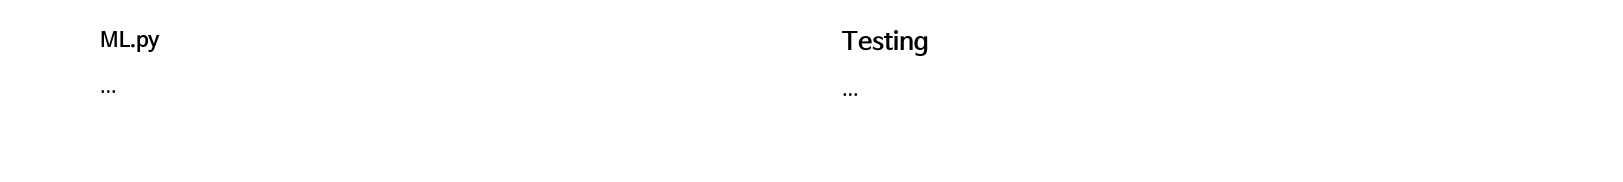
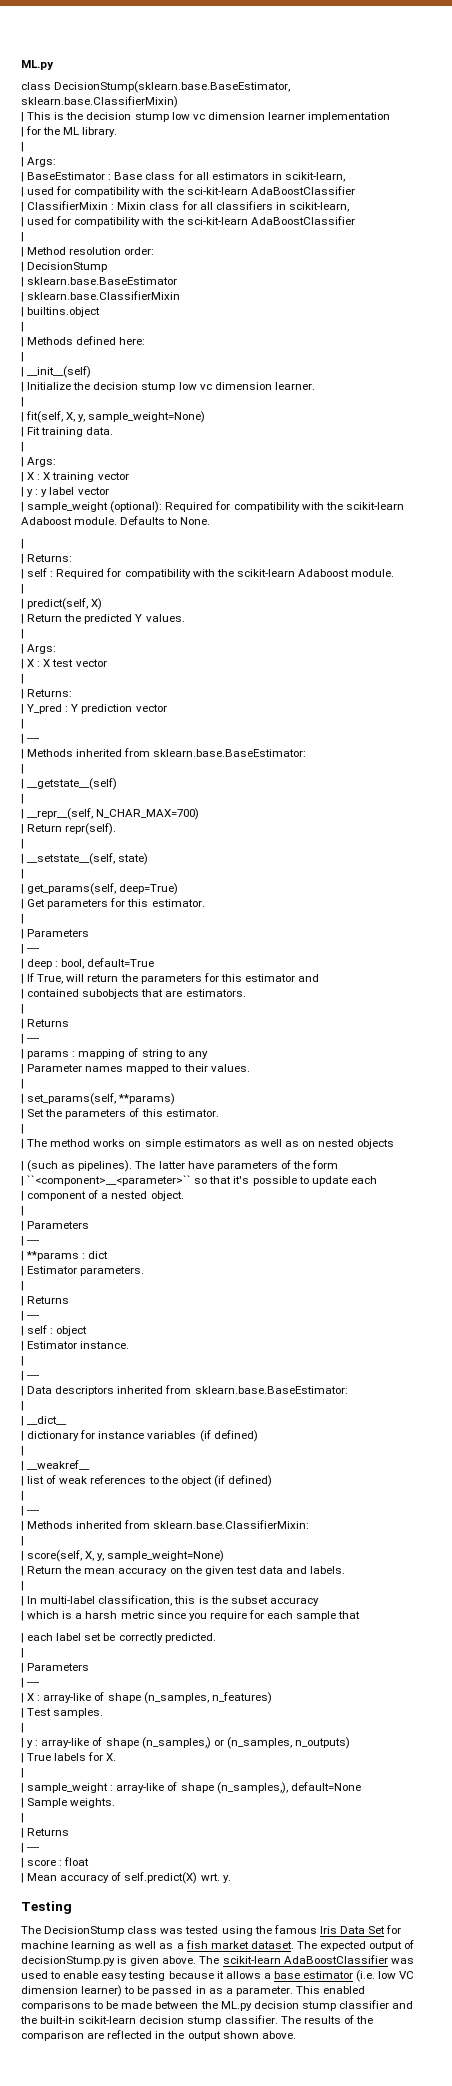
[100,90,117,93] [842,30,929,56] [842,93,859,96] … // Testing // … -> [21,81,291,93] [21,96,178,108] [21,112,391,122] [21,126,118,137] [21,142,24,152] [21,157,57,167] [21,171,345,182] [21,186,355,197] [21,201,349,212] [21,216,355,227] [21,232,24,242] [21,247,155,257] [21,262,108,272] [21,277,178,287] [21,291,181,302] [21,307,101,317] [21,322,24,332] [21,336,146,347] [21,352,24,362] [21,366,92,378] [21,382,315,392] [21,397,24,407] [21,411,206,423] [21,427,114,437] [21,442,24,452] [21,457,57,467] [21,472,129,482] [21,487,109,497] [21,501,404,513] [21,516,211,525] [21,539,24,549] [21,554,73,564] [21,568,395,579] [21,584,24,594] [21,598,103,610] [21,614,185,624] [21,629,24,639] [21,644,57,654] [21,659,107,669] [21,674,24,684] [21,689,73,699] [21,704,167,714] [21,719,24,729] [21,734,40,744] [21,748,307,759] [21,764,24,774] [21,778,118,790] [21,794,24,804] [21,808,200,820] [21,823,117,835] [21,839,24,849] [21,853,149,865] [21,869,24,879] [21,883,179,895] [21,898,205,909] [21,914,24,924] [21,929,90,939] [21,944,40,954] [21,958,155,969] [21,973,320,984] [21,989,246,999] [21,1004,24,1014] [21,1019,70,1029] [21,1034,40,1044] [21,1048,208,1059] [21,1064,250,1074] [21,1079,24,1089] [21,1093,176,1105] [21,1108,219,1119] [21,1124,24,1134] [21,1139,395,1149] [21,1160,339,1172] [21,1175,377,1186] [21,1190,184,1201] [21,1206,24,1216] [21,1221,90,1231] [21,1236,40,1246] [21,1251,109,1261] [21,1266,145,1276] [21,1281,24,1291] [21,1296,70,1306] [21,1311,40,1321] [21,1325,88,1336] [21,1341,130,1351] [21,1356,24,1366] [21,1371,40,1381] [21,1385,348,1396] [21,1401,24,1411] [21,1416,68,1426] [21,1430,258,1442] [21,1446,24,1456] [21,1460,91,1471] [21,1475,272,1487] [21,1491,24,1501] [21,1506,40,1516] [21,1520,310,1531] [21,1536,24,1546] [21,1550,225,1562] [21,1566,346,1576] [21,1581,24,1591] [21,1595,319,1606] [21,1610,361,1621] [21,1633,216,1643] [21,1648,24,1658] [21,1663,90,1673] [21,1678,40,1688] [21,1692,272,1704] [21,1708,104,1718] [21,1723,24,1733] [21,1737,350,1749] [21,1752,117,1763] [21,1768,24,1778] [21,1782,361,1794] [21,1798,116,1808] [21,1813,24,1823] [21,1828,70,1838] [21,1843,40,1853] [21,1857,90,1868] [21,1872,231,1884] [21,1901,72,1914] [21,1925,402,1936] [21,1940,415,1951] [21,1955,414,1966] [21,1970,415,1982] [21,1985,366,1997] [21,2000,414,2011] [20,2015,373,2026] [21,2030,296,2041] class DecisionStump(sklearn.base.BaseEstimator, sklearn.base.ClassifierMixin) // | This is the decision stump low vc dimension learner implementation // | for the ML library. // | // | Args: // | BaseEstimator : Base class for all estimators in scikit-learn, // | used for compatibility with the sci-kit-learn AdaBoostClassifier // | ClassifierMixin : Mixin class for all classifiers in scikit-learn, // | used for compatibility with the sci-kit-learn AdaBoostClassifier // | // | Method resolution order: // | DecisionStump // | sklearn.base.BaseEstimator // | sklearn.base.ClassifierMixin // | builtins.object // | // | Methods defined here: // | // | __init__(self) // | Initialize the decision stump low vc dimension learner. // | // | fit(self, X, y, sample_weight=None) // | Fit training data. // | // | Args: // | X : X training vector // | y : y label vector // | sample_weight (optional): Required for compatibility with the scikit-learn Adaboost module. Defaults to None. // | // | Returns: // | self : Required for compatibility with the scikit-learn Adaboost module. // | // | predict(self, X) // | Return the predicted Y values. // | // | Args: // | X : X test vector // | // | Returns: // | Y_pred : Y prediction vector // | // | ---- // | Methods inherited from sklearn.base.BaseEstimator: // | // | __getstate__(self) // | // | __repr__(self, N_CHAR_MAX=700) // | Return repr(self). // | // | __setstate__(self, state) // | // | get_params(self, deep=True) // | Get parameters for this estimator. // | // | Parameters // | ---- // | deep : bool, default=True // | If True, will return the parameters for this estimator and // | contained subobjects that are estimators. // | // | Returns // | ---- // | params : mapping of string to any // | Parameter names mapped to their values. // | // | set_params(self, **params) // | Set the parameters of this estimator. // | // | The method works on simple estimators as well as on nested objects // | (such as pipelines). The latter have parameters of the form // | ``<component>__<parameter>`` so that it's possible to update each // | component of a nested object. // | // | Parameters // | ---- // | **params : dict // | Estimator parameters. // | // | Returns // | ---- // | self : object // | Estimator instance. // | // | ---- // | Data descriptors inherited from sklearn.base.BaseEstimator: // | // | __dict__ // | dictionary for instance variables (if defined) // | // | __weakref__ // | list of weak references to the object (if defined) // | // | ---- // | Methods inherited from sklearn.base.ClassifierMixin: // | // | score(self, X, y, sample_weight=None) // | Return the mean accuracy on the given test data and labels. // | // | In multi-label classification, this is the subset accuracy // | which is a harsh metric since you require for each sample that // | each label set be correctly predicted. // | // | Parameters // | ---- // | X : array-like of shape (n_samples, n_features) // | Test samples. // | // | y : array-like of shape (n_samples,) or (n_samples, n_outputs) // | True labels for X. // | // | sample_weight : array-like of shape (n_samples,), default=None // | Sample weights. // | // | Returns // | ---- // | score : float // | Mean accuracy of self.predict(X) wrt. y. // Testing // The DecisionStump class was tested using the famous Iris Data Set for machine learning as well as a fish market dataset. The expected output of decisionStump.py is given above. The scikit-learn AdaBoostClassifier was used to enable easy testing because it allows a base estimator (i.e. low VC dimension learner) to be passed in as a parameter. This enabled comparisons to be made between the ML.py decision stump classifier and the built-in scikit-learn decision stump classifier. The results of the comparison are reflected in the output shown above.

